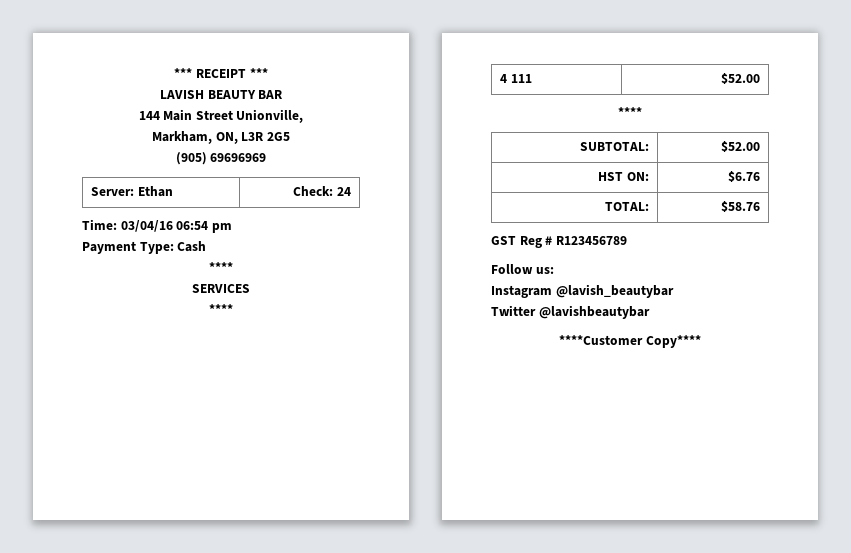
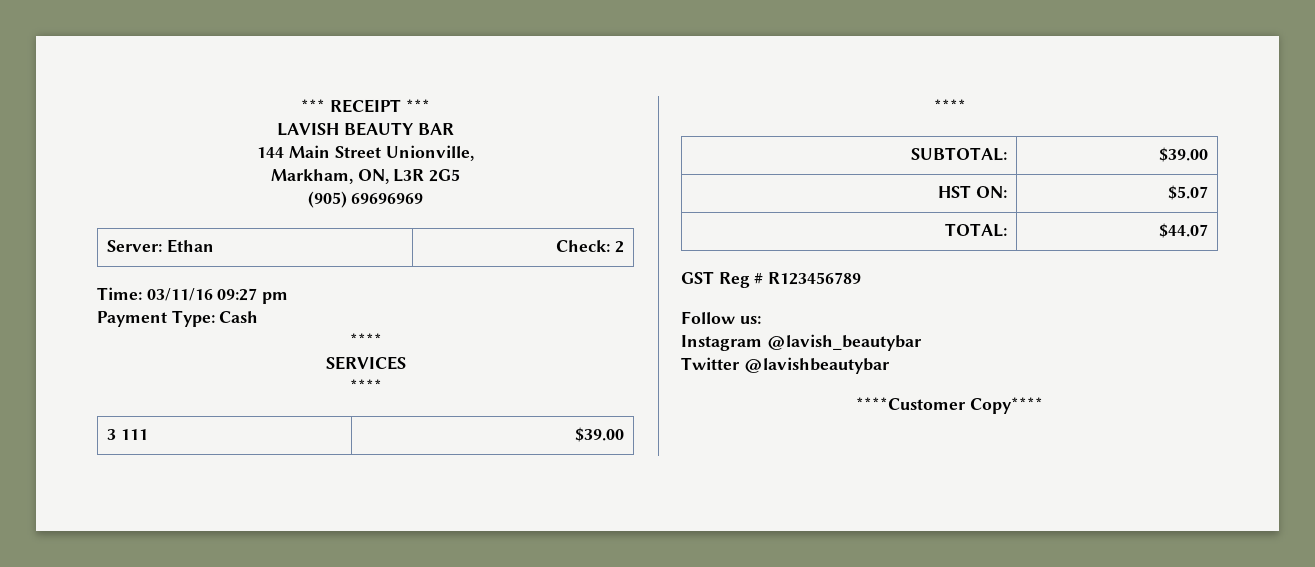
[336,187,351,196] 24 -> [614,241,624,253] 2
[120,220,209,232] 03/04/16 06:54 -> [146,288,258,301] 03/11/16 09:27
[500,74,508,83] 4 -> [107,429,117,440] 3
[720,73,760,84] $52.00 -> [574,427,624,442] $39.00
[720,141,760,152] $52.00 -> [1158,147,1208,162] $39.00
[727,171,760,182] $6.76 -> [1167,185,1208,200] $5.07
[720,201,760,212] $58.76 -> [1158,223,1208,238] $44.07

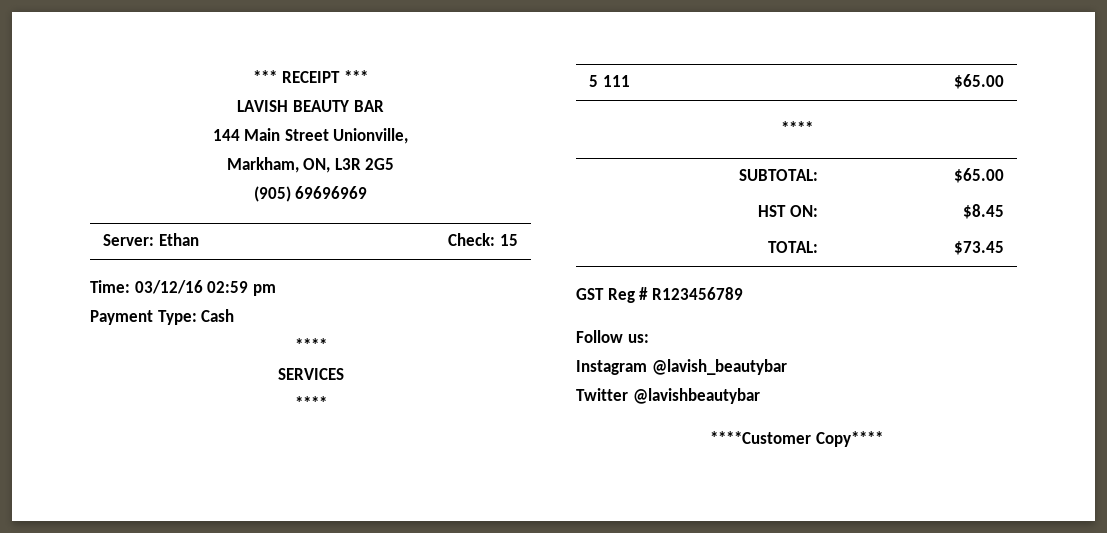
[614,241,624,253] 2 -> [499,234,518,246] 15
[146,288,258,301] 03/11/16 09:27 -> [134,280,249,294] 03/12/16 02:59
[107,429,117,440] 3 -> [589,75,599,87] 5
[574,427,624,442] $39.00 -> [953,74,1004,89] $65.00
[1158,147,1208,162] $39.00 -> [953,168,1004,183] $65.00
[1167,185,1208,200] $5.07 -> [962,204,1004,219] $8.45
[1158,223,1208,238] $44.07 -> [953,241,1004,255] $73.45

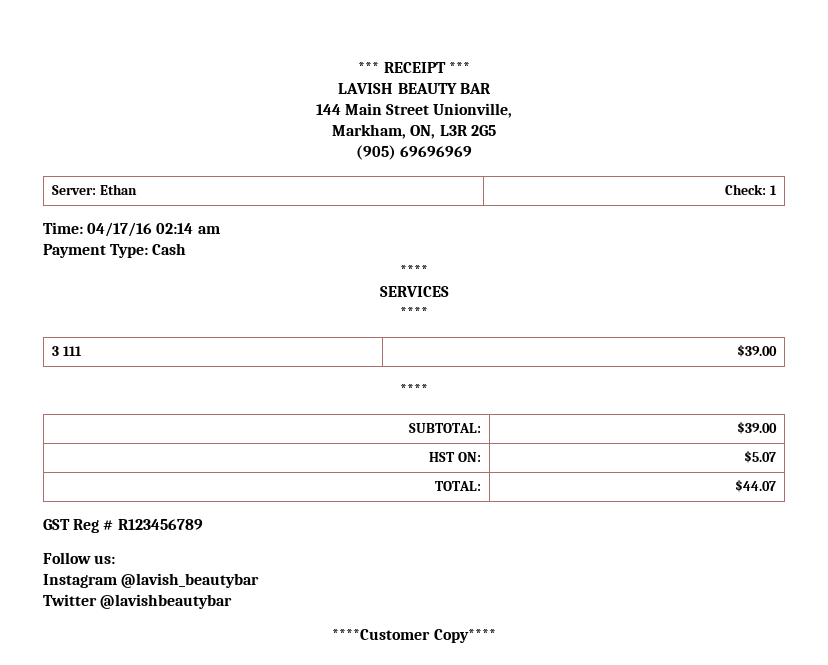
[499,234,518,246] 15 -> [769,185,777,195] 1
[134,280,276,296] 03/12/16 02:59 pm -> [87,222,220,237] 04/17/16 02:14 am
[589,75,599,87] 5 -> [52,346,60,356] 3
[953,74,1004,89] $65.00 -> [736,344,777,357] $39.00
[953,168,1004,183] $65.00 -> [736,421,777,434] $39.00
[962,204,1004,219] $8.45 -> [743,450,776,463] $5.07
[953,241,1004,255] $73.45 -> [734,479,776,492] $44.07

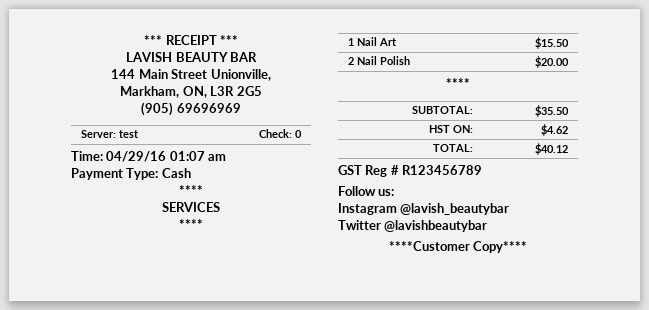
[99,184,137,195] Ethan -> [118,130,139,138] test
[769,185,777,195] 1 -> [295,130,303,138] 0
[87,222,194,237] 04/17/16 02:14 -> [106,151,205,162] 04/29/16 01:07
[52,346,82,356] [736,344,777,357] 3 111 | $39.00 -> [347,37,397,46] [535,37,570,49] [347,56,410,65] [535,56,570,68] 1 Nail Art | $15.50 // 2 Nail Polish | $20.00
[736,421,777,434] $39.00 -> [535,105,570,117] $35.50
[743,450,776,463] $5.07 -> [541,124,569,136] $4.62
[734,479,776,492] $44.07 -> [535,143,569,155] $40.12

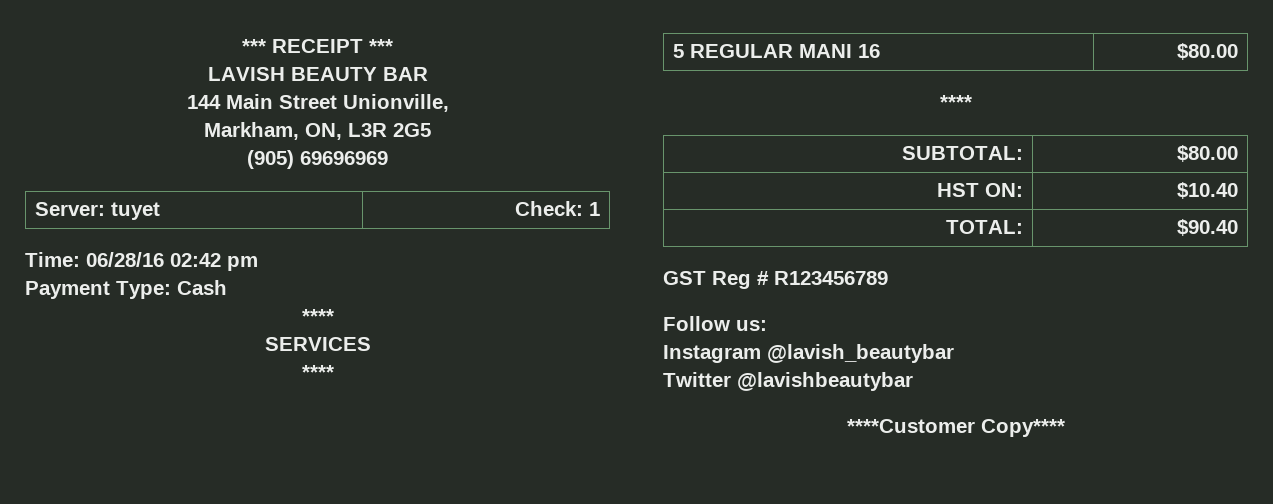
[118,130,139,138] test -> [111,202,161,220] tuyet
[295,130,303,138] 0 -> [588,202,600,216] 1
[106,151,227,162] 04/29/16 01:07 am -> [86,252,258,271] 06/28/16 02:42 pm
[347,37,397,46] [535,37,570,49] [347,56,410,65] [535,56,570,68] 1 Nail Art | $15.50 // 2 Nail Polish | $20.00 -> [673,44,881,58] [1176,43,1238,60] 5 REGULAR MANI 16 | $80.00
[535,105,570,117] $35.50 -> [1176,145,1238,162] $80.00
[541,124,569,136] $4.62 -> [1176,182,1238,199] $10.40
[535,143,569,155] $40.12 -> [1176,219,1238,236] $90.40

